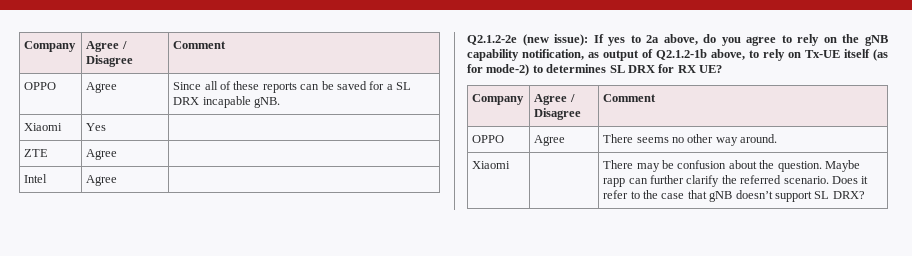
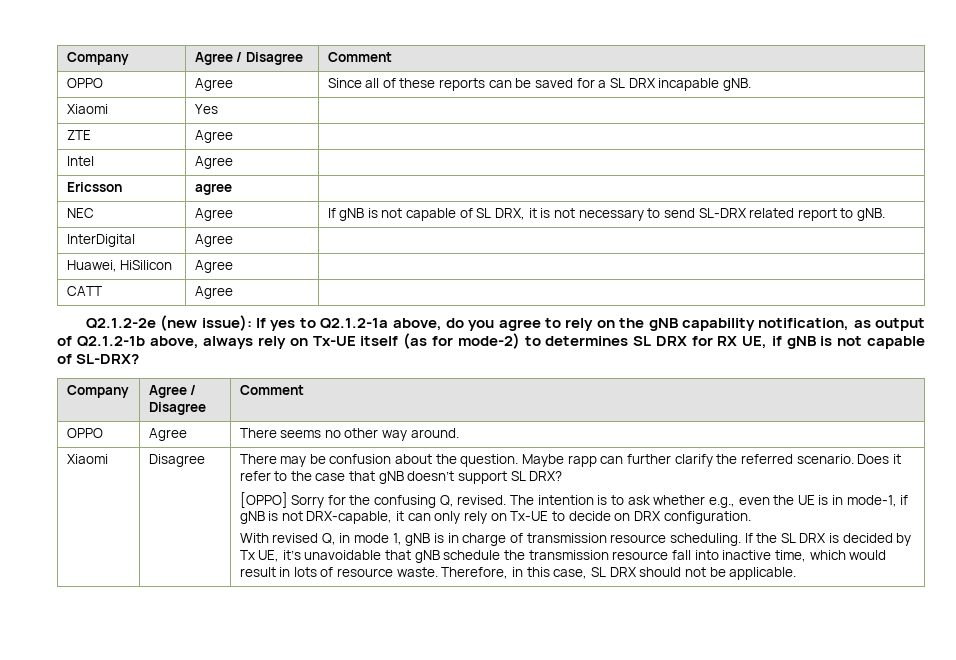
(118, 180) none -> [66,182,122,192] [194,183,232,195] [66,208,94,218] [194,208,233,221] [327,208,886,221] [66,234,135,247] [194,234,233,247] [66,260,173,272] [194,260,233,273] [66,286,102,296] [194,286,233,299] // Ericsson | agree | // NEC | Agree | If gNB is not capable of SL DRX, it is not necessary to send SL-DRX related report to gNB. // InterDigital | Agree | // Huawei, HiSilicon | Agree | // CATT | Agree |
[646,35,660,43] 2a -> [320,318,389,329] Q2.1.2-1a
[749,50,759,58] to -> [203,336,254,349] always
[699,65,722,73] UE? -> [742,336,925,349] [57,354,140,364] UE, if gNB is not capable of SL-DRX?
(511, 165) none -> [148,454,205,467] Disagree
(865, 195) none -> [239,492,909,508] [239,511,751,524] [239,533,912,546] [239,550,887,563] [239,567,797,580] // [OPPO] Sorry for the confusing Q, revised. The intention is to ask whether e.g., even the UE is in mode-1, if gNB is not DRX-capable, it can only rely on Tx-UE to decide on DRX configuration. // With revised Q, in mode 1, gNB is in charge of transmission resource scheduling. If the SL DRX is decided by Tx UE, it’s unavoidable that gNB schedule the transmission resource fall into inactive time, which would result in lots of resource waste. Therefore, in this case, SL DRX should not be applicable.

